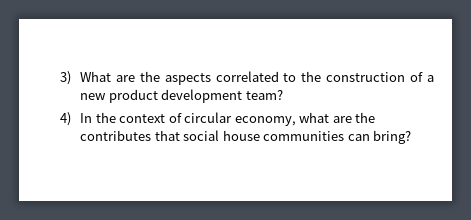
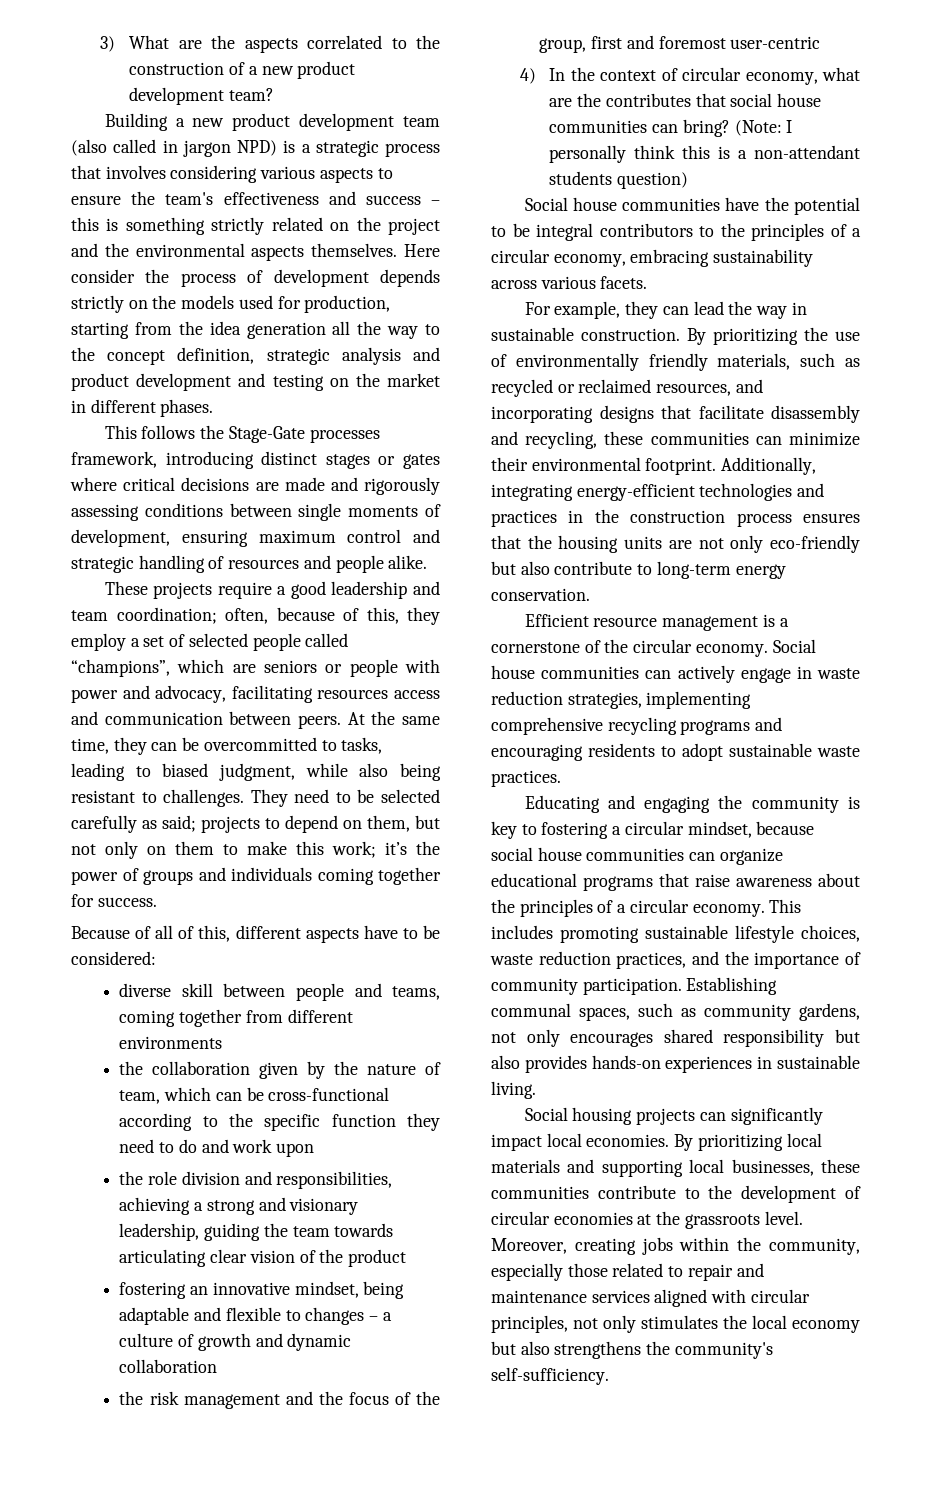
(283, 95) none -> [104,113,440,131] [71,139,440,157] [71,165,393,183] [71,191,440,205] [71,217,441,235] [71,243,441,261] [71,269,440,287] [71,295,391,313] [71,321,440,339] [71,347,440,365] [71,373,440,391] [71,399,214,417] [104,425,380,443] [71,451,440,469] [70,477,440,495] [71,503,442,521] [71,529,440,547] [71,555,428,573] [104,581,440,599] [71,607,440,625] [71,633,349,651] [71,659,440,677] [71,685,440,703] [71,711,441,729] [71,737,383,755] [71,763,441,781] [71,789,440,807] [71,815,440,833] [71,841,440,859] [71,867,441,885] [71,894,157,907] [71,925,440,943] [71,951,156,965] [119,983,440,1001] [119,1009,353,1027] [119,1036,223,1049] [119,1061,441,1079] [119,1087,390,1104] [119,1113,440,1131] [119,1139,315,1157] [119,1171,393,1189] [119,1197,359,1215] [119,1223,394,1241] [119,1249,407,1267] [119,1281,405,1299] [119,1307,392,1325] [119,1333,352,1351] [119,1359,218,1373] [119,1391,441,1409] [539,35,821,53] // Building a new product development team (also called in jargon NPD) is a strategic process that involves considering various aspects to ensure the team's effectiveness and success – this is something strictly related on the project and the environmental aspects themselves. Here consider the process of development depends strictly on the models used for production, starting from the idea generation all the way to the concept definition, strategic analysis and product development and testing on the market in different phases. // This follows the Stage-Gate processes framework, introducing distinct stages or gates where critical decisions are made and rigorously assessing conditions between single moments of development, ensuring maximum control and strategic handling of resources and people alike. // These projects require a good leadership and team coordination; often, because of this, they employ a set of selected people called “champions”, which are seniors or people with power and advocacy, facilitating resources access and communication between peers. At the same time, they can be overcommitted to tasks, leading to biased judgment, while also being resistant to challenges. They need to be selected carefully as said; projects to depend on them, but not only on them to make this work; it’s the power of groups and individuals coming together for success. // Because of all of this, different aspects have to be considered: // diverse skill between people and teams, coming together from different environments // the collaboration given by the nature of team, which can be cross-functional according to the specific function they need to do and work upon // the role division and responsibilities, achieving a strong and visionary leadership, guiding the team towards articulating clear vision of the product // fostering an innovative mindset, being adaptable and flexible to changes – a culture of growth and dynamic collaboration // the risk management and the focus of the group, first and foremost user-centric
(412, 137) none -> [734,120,793,136] [549,145,860,163] [549,171,689,189] [524,197,860,215] [491,223,861,241] [491,249,814,267] [491,276,648,289] [524,301,807,319] [491,327,860,345] [491,353,860,371] [491,379,763,397] [491,405,860,423] [491,431,860,449] [491,457,817,475] [491,483,825,501] [491,509,860,527] [491,535,860,553] [491,561,786,579] [491,588,590,601] [524,614,789,631] [491,639,816,657] [491,665,860,683] [491,691,752,709] [491,717,783,735] [491,743,860,761] [491,770,561,787] [524,795,860,813] [491,821,815,839] [491,847,783,865] [491,873,860,891] [491,899,802,917] [491,925,860,943] [490,951,862,969] [491,977,778,995] [491,1003,860,1021] [491,1029,860,1047] [491,1055,860,1073] [491,1081,536,1099] [524,1107,823,1125] [491,1133,822,1151] [491,1159,860,1177] [491,1185,861,1203] [491,1211,803,1229] [491,1237,860,1255] [491,1263,764,1281] [491,1289,810,1307] [491,1315,860,1333] [491,1341,773,1359] [491,1367,609,1385] (Note: I personally think this is a non-attendant students question) // Social house communities have the potential to be integral contributors to the principles of a circular economy, embracing sustainability across various facets. // For example, they can lead the way in sustainable construction. By prioritizing the use of environmentally friendly materials, such as recycled or reclaimed resources, and incorporating designs that facilitate disassembly and recycling, these communities can minimize their environmental footprint. Additionally, integrating energy-efficient technologies and practices in the construction process ensures that the housing units are not only eco-friendly but also contribute to long-term energy conservation. // Efficient resource management is a cornerstone of the circular economy. Social house communities can actively engage in waste reduction strategies, implementing comprehensive recycling programs and encouraging residents to adopt sustainable waste practices. // Educating and engaging the community is key to fostering a circular mindset, because social house communities can organize educational programs that raise awareness about the principles of a circular economy. This includes promoting sustainable lifestyle choices, waste reduction practices, and the importance of community participation. Establishing communal spaces, such as community gardens, not only encourages shared responsibility but also provides hands-on experiences in sustainable living. // Social housing projects can significantly impact local economies. By prioritizing local materials and supporting local businesses, these communities contribute to the development of circular economies at the grassroots level. Moreover, creating jobs within the community, especially those related to repair and maintenance services aligned with circular principles, not only stimulates the local economy but also strengthens the community's self-sufficiency.

